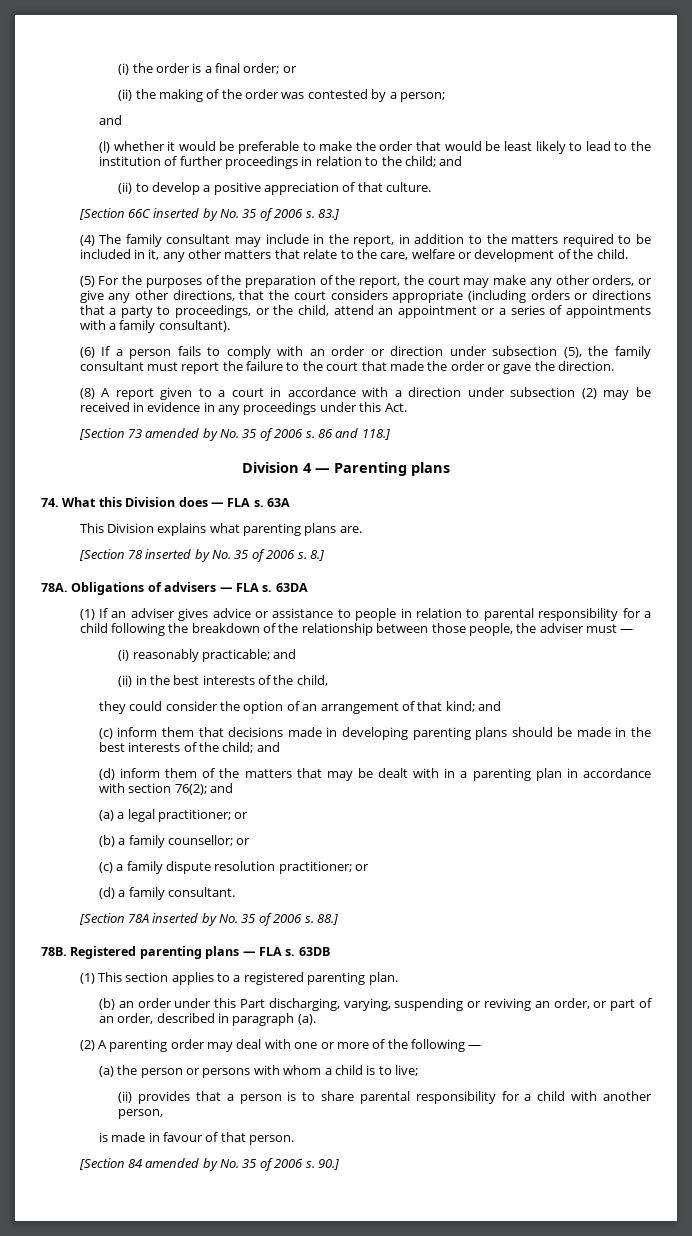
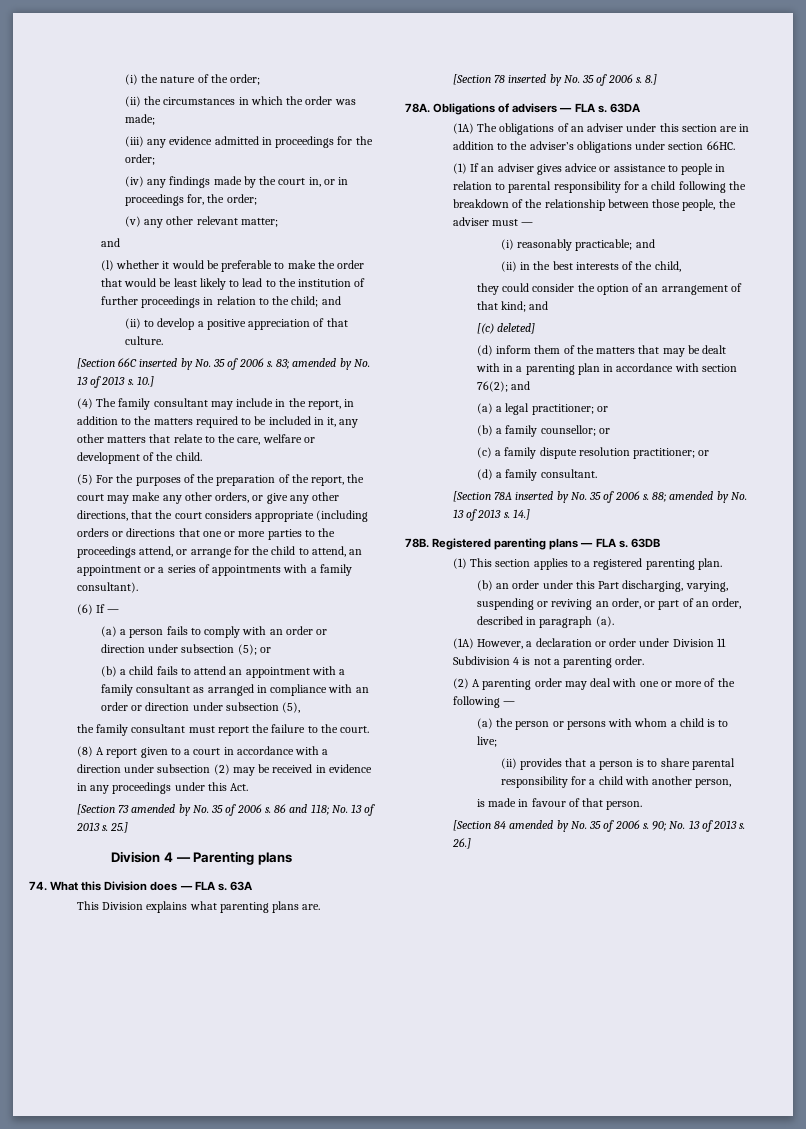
[155,63,297,74] order is a final order; or -> [160,74,261,85] nature of the order;
[158,89,445,102] making of the order was contested by a person; -> [163,96,356,105] [124,114,155,125] [124,136,373,148] [124,154,155,165] [124,176,349,188] [124,194,257,206] [124,216,278,228] circumstances in which the order was made; // (iii) any evidence admitted in proceedings for the order; // (iv) any findings made by the court in, or in proceedings for, the order; // (v) any other relevant matter;
[317,209,339,220] 83.] -> [276,358,370,370] [76,376,154,388] 83; amended by No. 13 of 2013 s. 10.]
[109,305,374,318] a party to proceedings, or the child, attend -> [202,528,336,540] [76,546,346,558] one or more parties to the proceedings attend, or arrange for the child to attend,
(111, 351) none -> [107,609,120,613] [100,626,117,637] — // (a)
(558, 351) none -> [237,644,271,655] [100,666,346,678] [100,684,369,696] [100,702,279,711] (5); or // (b) a child fails to attend an appointment with a family consultant as arranged in compliance with an order or direction under subsection
(582, 352) none -> (301, 707) //
[326,361,615,374] court that made the order or gave the direction. -> [340,726,370,733] court.
[361,429,390,440] 118.] -> [310,804,376,816] [75,822,129,833] 118; No. 13 of 2013 s. 25.]
(308, 587) none -> [452,123,750,135] [452,141,735,153] // (1A) The obligations of an adviser under this section are in addition to the adviser’s obligations under section 66HC.
[98,727,651,740] [98,742,280,753] (c) inform them that decisions made in developing parenting plans should be made in the best interests of the child; and -> [476,323,536,334] [(c) deleted]
[316,914,338,925] 88.] -> [652,491,747,503] [452,509,530,521] 88; amended by No. 13 of 2013 s. 14.]
(316, 1019) none -> [452,638,726,649] [452,656,645,668] // (1A) However, a declaration or order under Division 11 Subdivision 4 is not a parenting order.
[317,1159,339,1170] 90.] -> [652,820,746,832] [451,838,471,849] 90; No. 13 of 2013 s. 26.]

